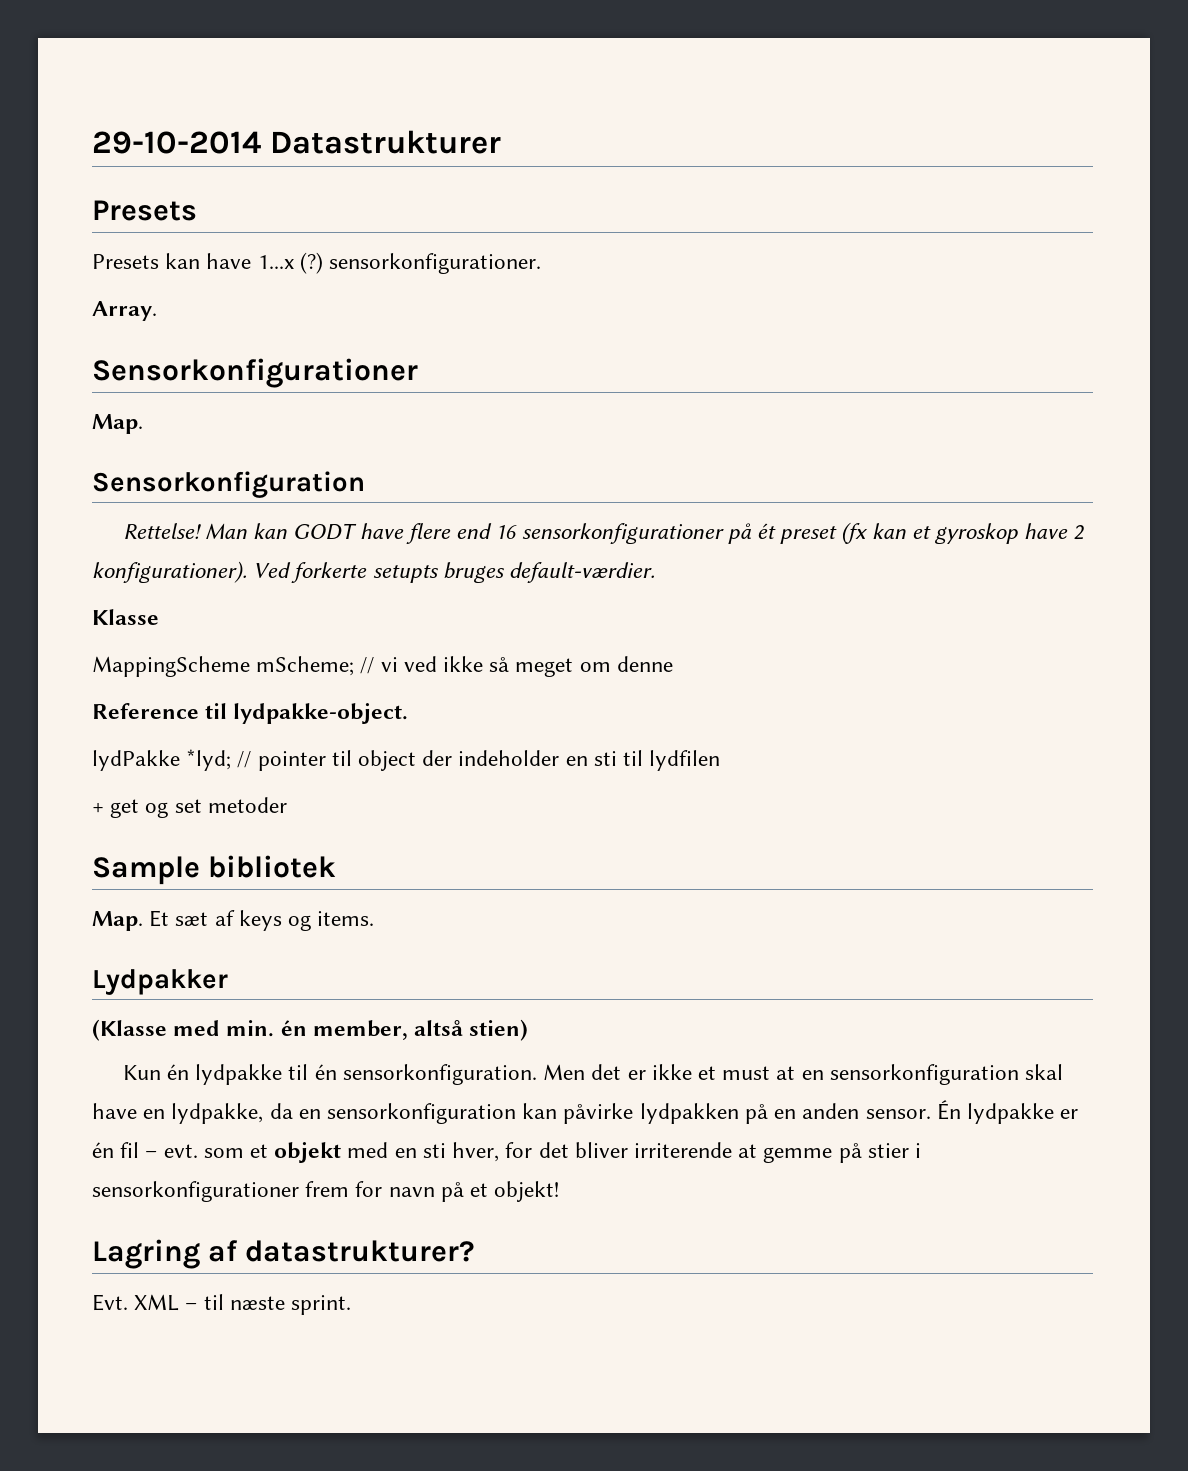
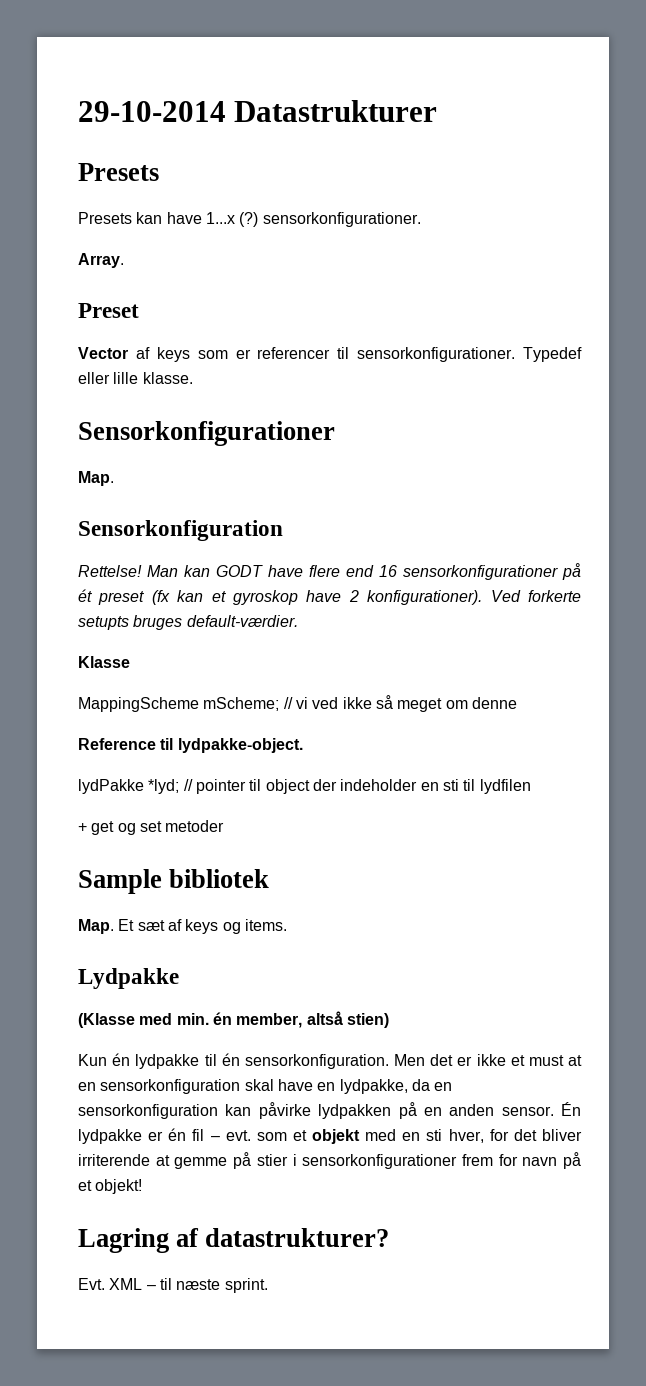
(157, 311) none -> [78,303,139,318] [78,347,582,362] [78,372,193,384] // Preset // Vector af keys som er referencer til sensorkonfigurationer. Typedef eller lille klasse.
[92,969,228,995] Lydpakker -> [78,968,179,989] Lydpakke

